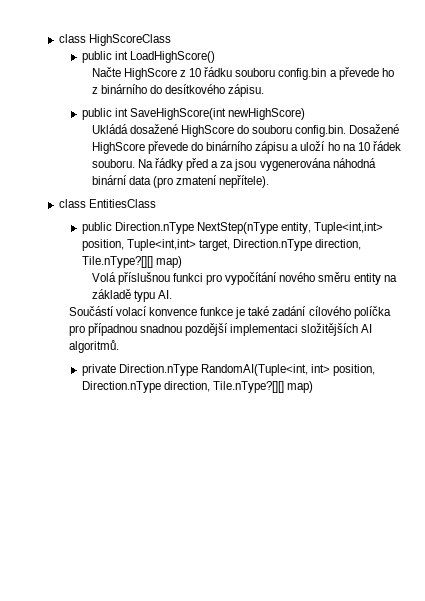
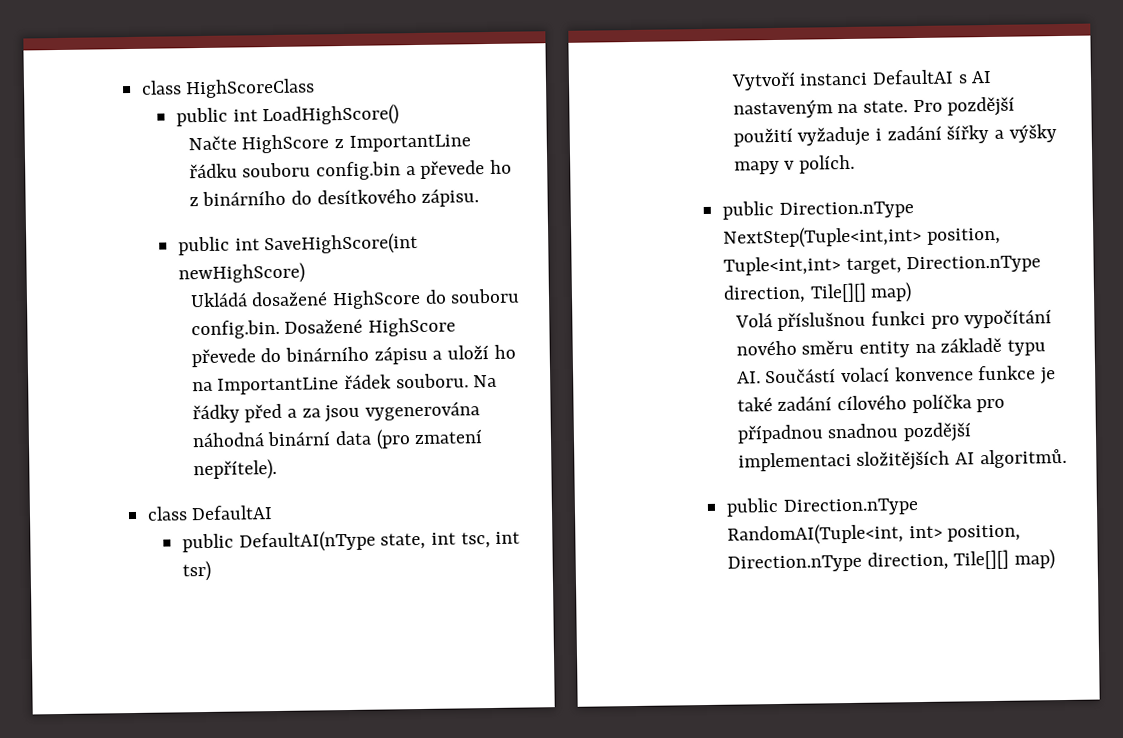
[189,68,202,77] 10 -> [348,134,471,152] ImportantLine
[357,142,370,151] 10 -> [217,377,340,395] ImportantLine
[88,199,156,208] [81,222,383,234] EntitiesClass // public Direction.nType NextStep(nType entity, Tuple<int,int> -> [191,505,274,521] [182,530,521,553] [182,560,212,582] [730,69,993,91] [732,96,1016,119] [732,124,1057,147] [733,154,855,175] [722,201,914,220] [723,225,923,249] DefaultAI // public DefaultAI(nType state, int tsc, int tsr) // Vytvoří instanci DefaultAI s AI nastaveným na state. Pro pozdější použití vyžaduje i zadání šířky a výšky mapy v polích. // public Direction.nType NextStep(Tuple<int,int>
[81,256,153,268] Tile.nType?[][] -> [809,282,867,303] Tile[][]
(173, 294) // -> (761, 377) none
[81,364,116,376] private -> [726,497,780,517] public
[212,381,284,393] Tile.nType?[][] -> [953,549,1010,570] Tile[][]

